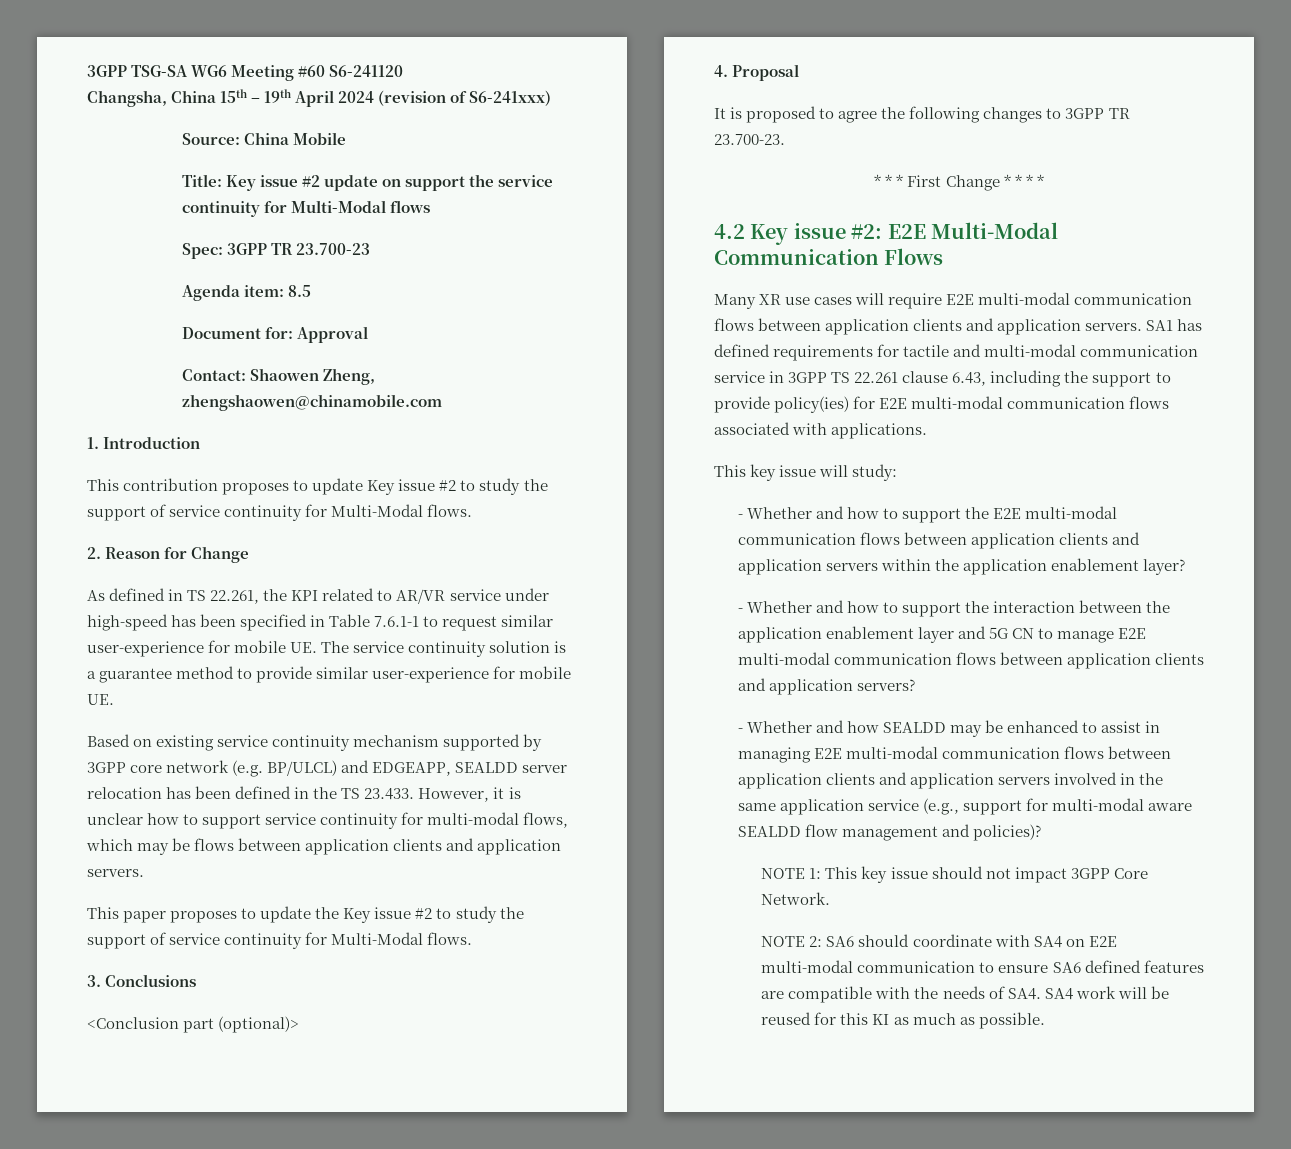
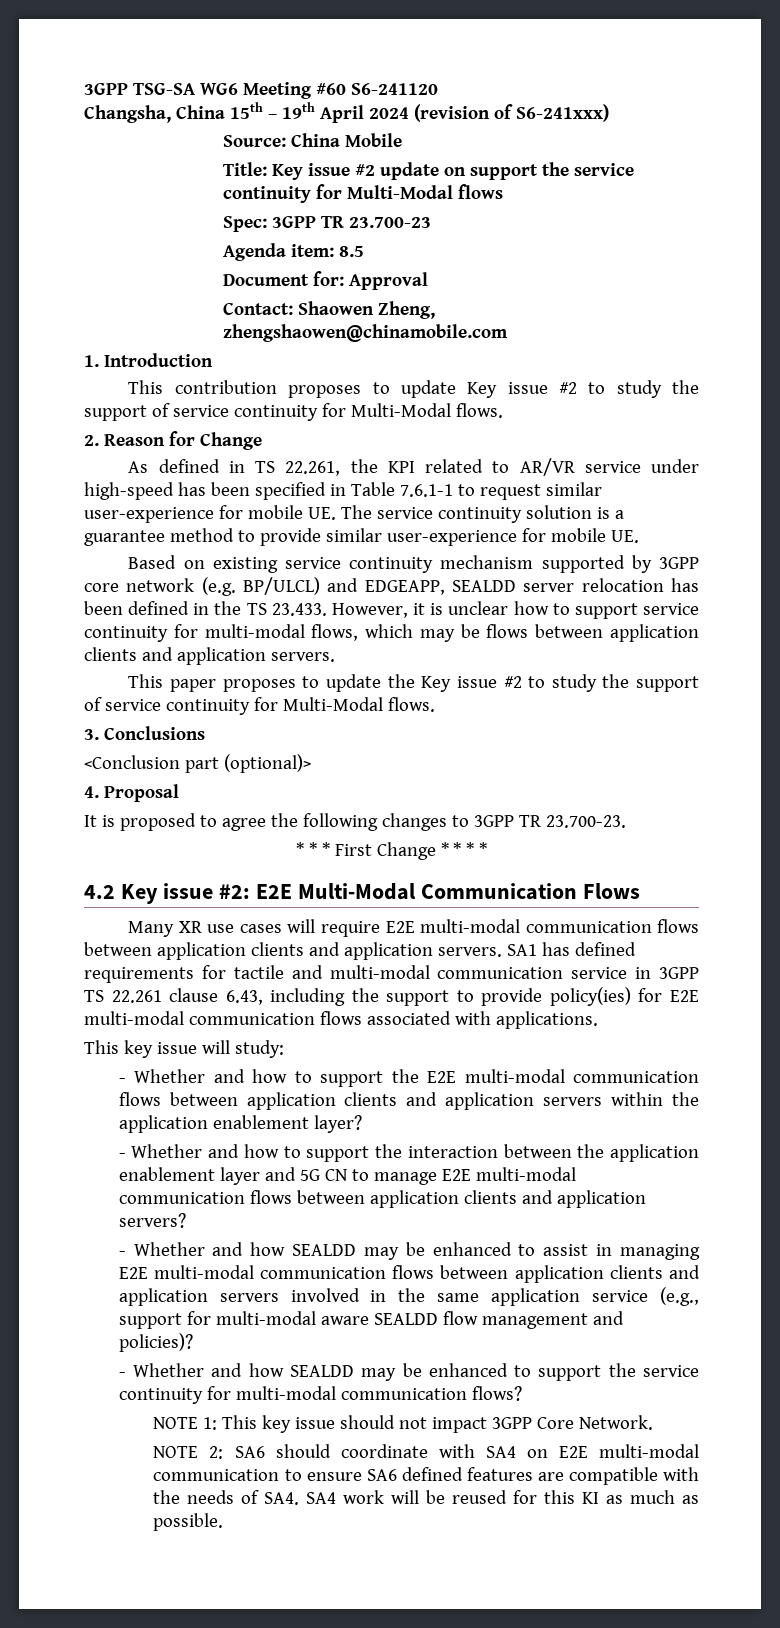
(1041, 832) none -> [118,1363,699,1381] [118,1386,522,1404] // - Whether and how SEALDD may be enhanced to support the service continuity for multi-modal communication flows?

